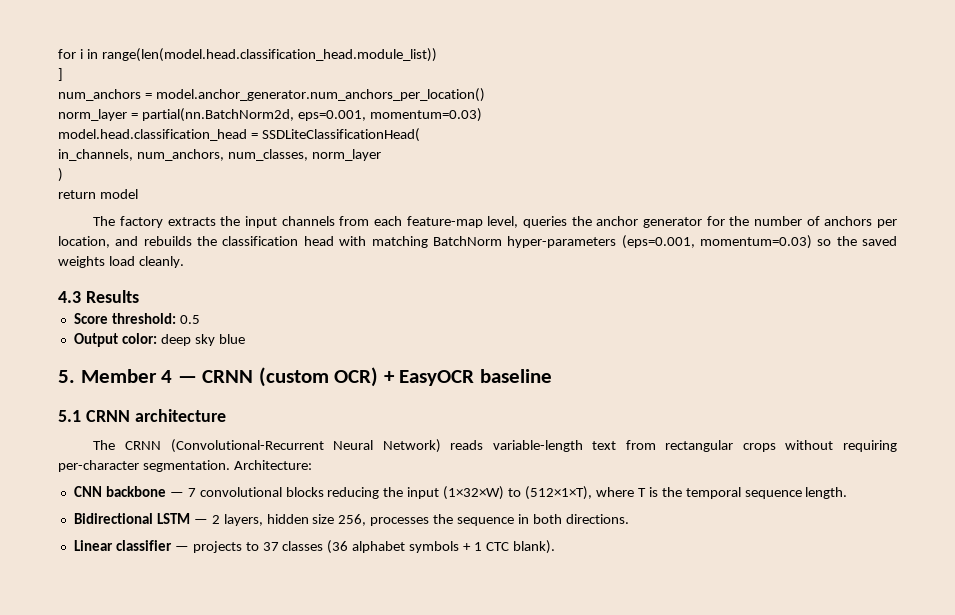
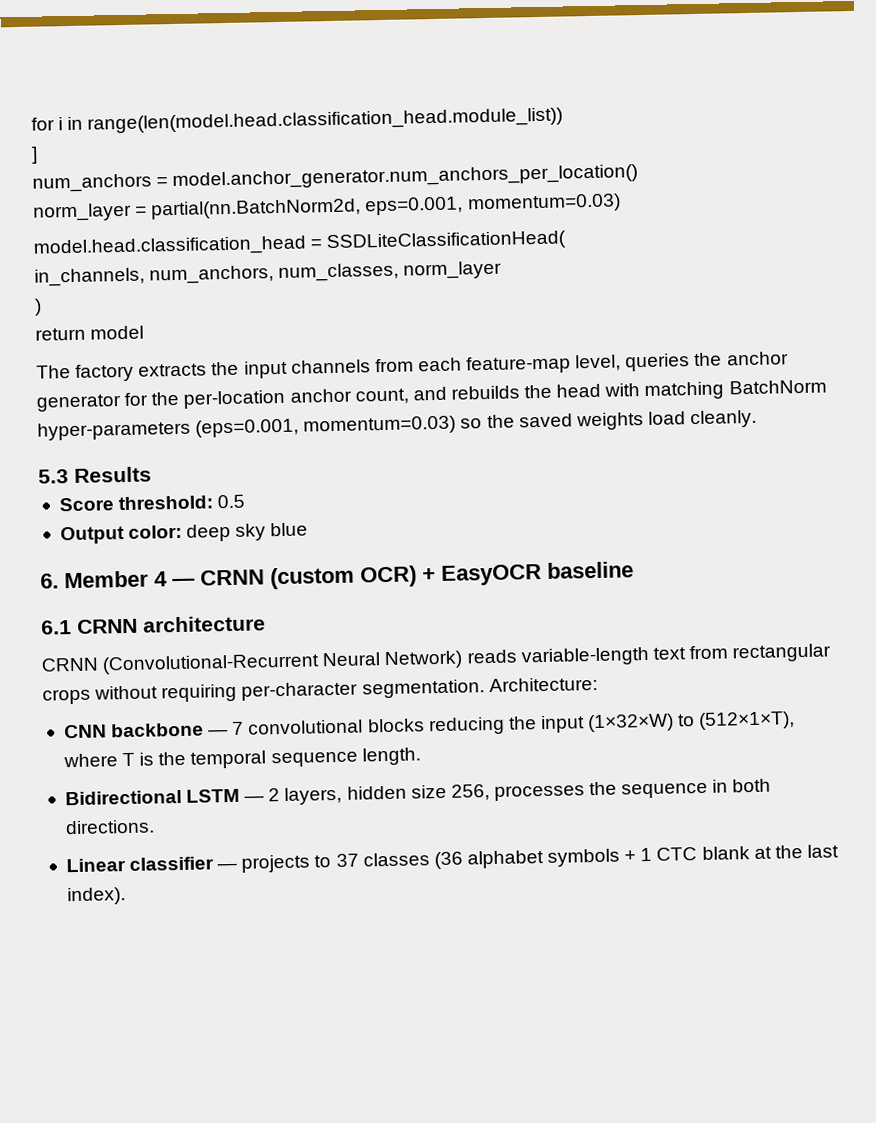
[754,216,897,228] [58,236,110,248] number of anchors per location, -> [183,388,409,409] per-location anchor count,
[222,236,299,246] classification -> (553, 391) none
[58,291,81,303] 4.3 -> [38,469,69,484] 5.3
[58,370,75,383] 5. -> [40,573,59,589] 6.
[58,410,81,422] 5.1 -> [41,620,72,635] 6.1
[93,440,116,450] The -> (266, 624) none
[512,540,555,554] blank). -> [701,844,839,860] [66,887,126,906] blank at the last index).

